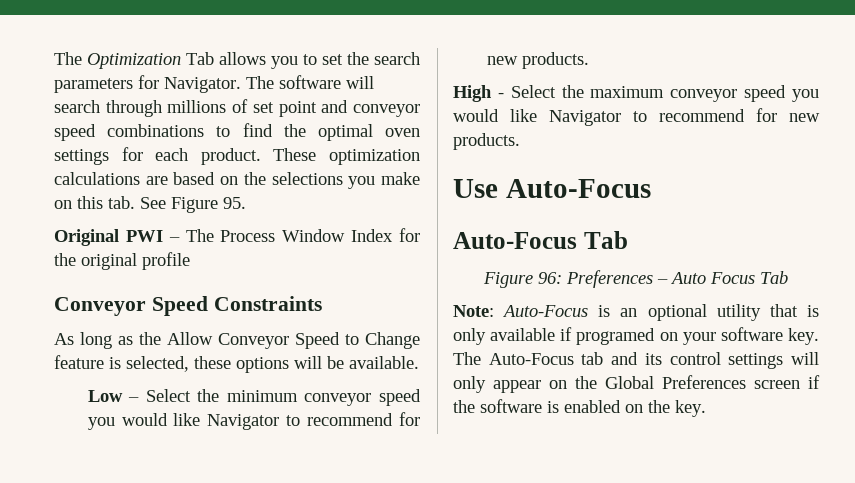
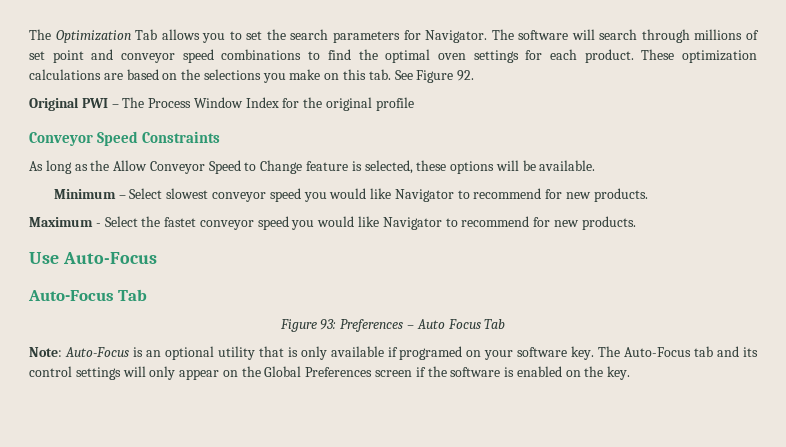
[223,197,246,209] 95. -> [457,70,475,81] 92.
[87,389,298,402] Low – Select the minimum -> [53,188,209,199] Minimum – Select slowest
[453,85,665,102] High - Select the maximum -> [29,216,197,227] Maximum - Select the fastet
[538,272,562,284] 96: -> [320,319,337,330] 93:

